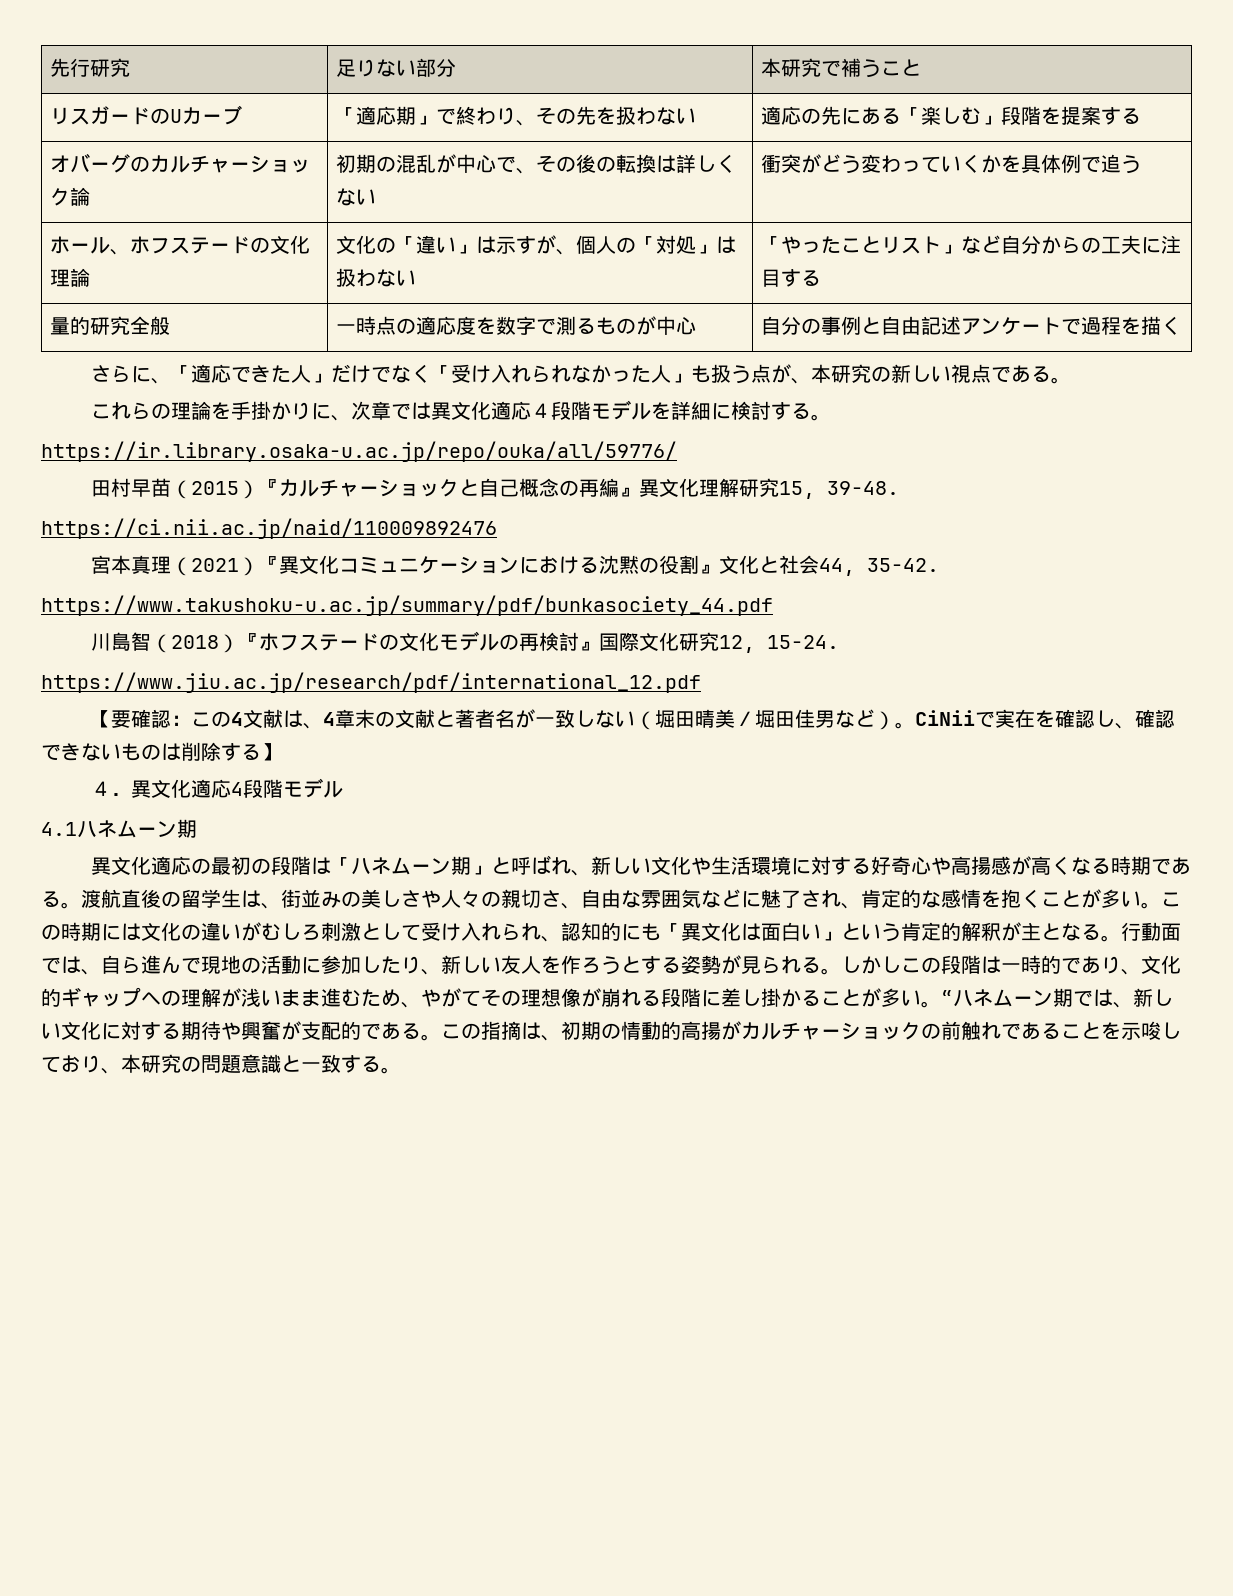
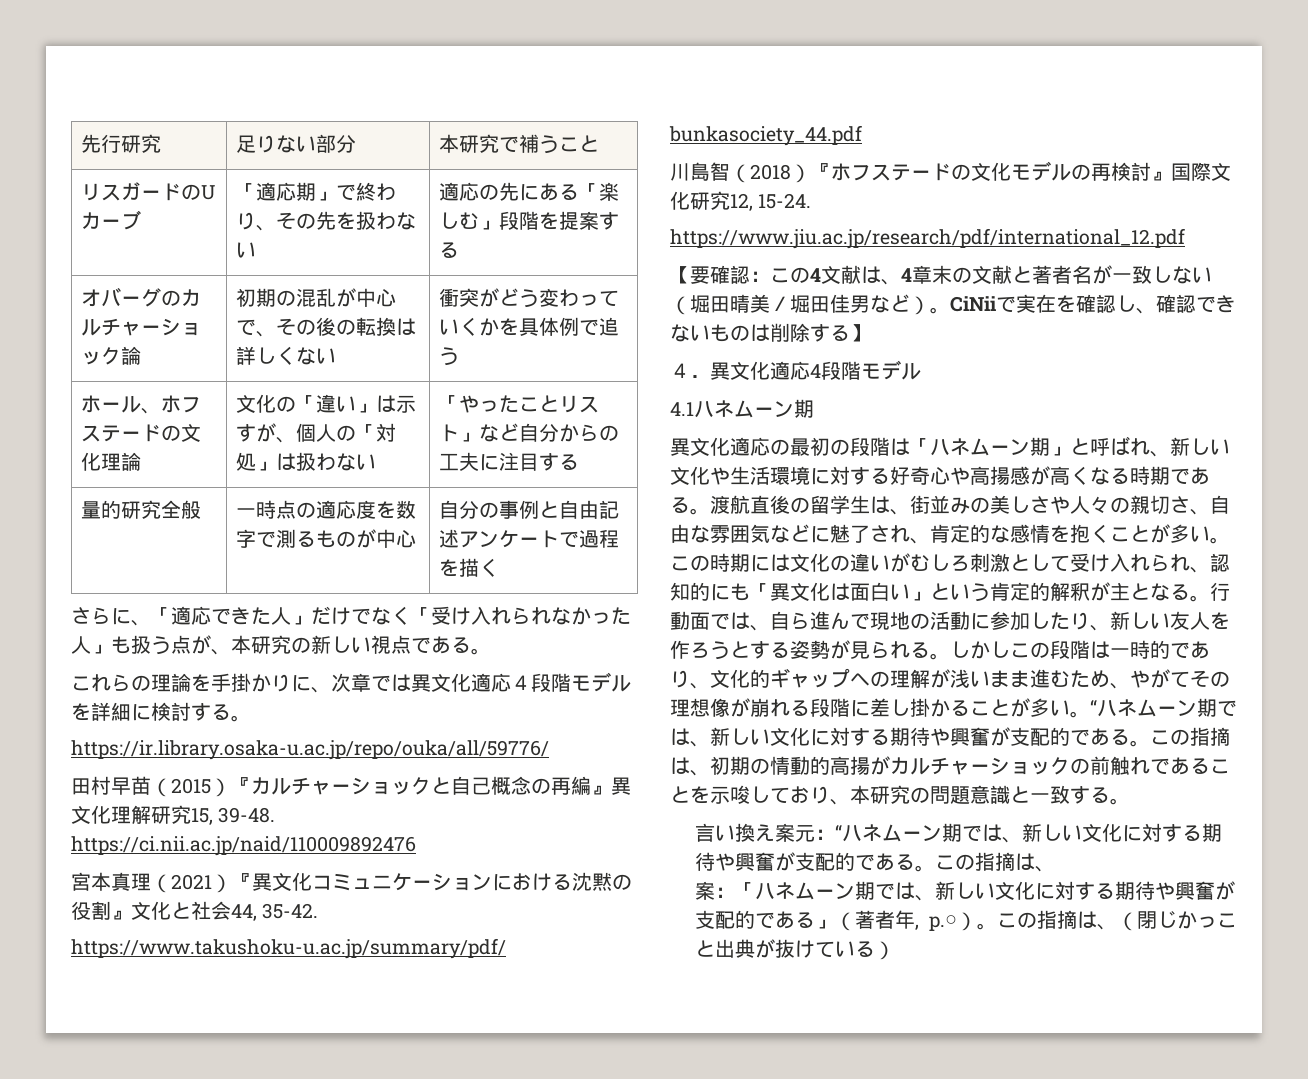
(401, 1070) none -> [695,823,1223,843] [695,852,1056,872] [695,881,1236,901] [695,910,1237,931] [695,939,896,960] // 言い換え案元：“ハネムーン期では、新しい文化に対する期待や興奮が支配的である。この指摘は、 // 案：「ハネムーン期では、新しい文化に対する期待や興奮が支配的である」（著者年, p.○）。この指摘は、（閉じかっこと出典が抜けている）

